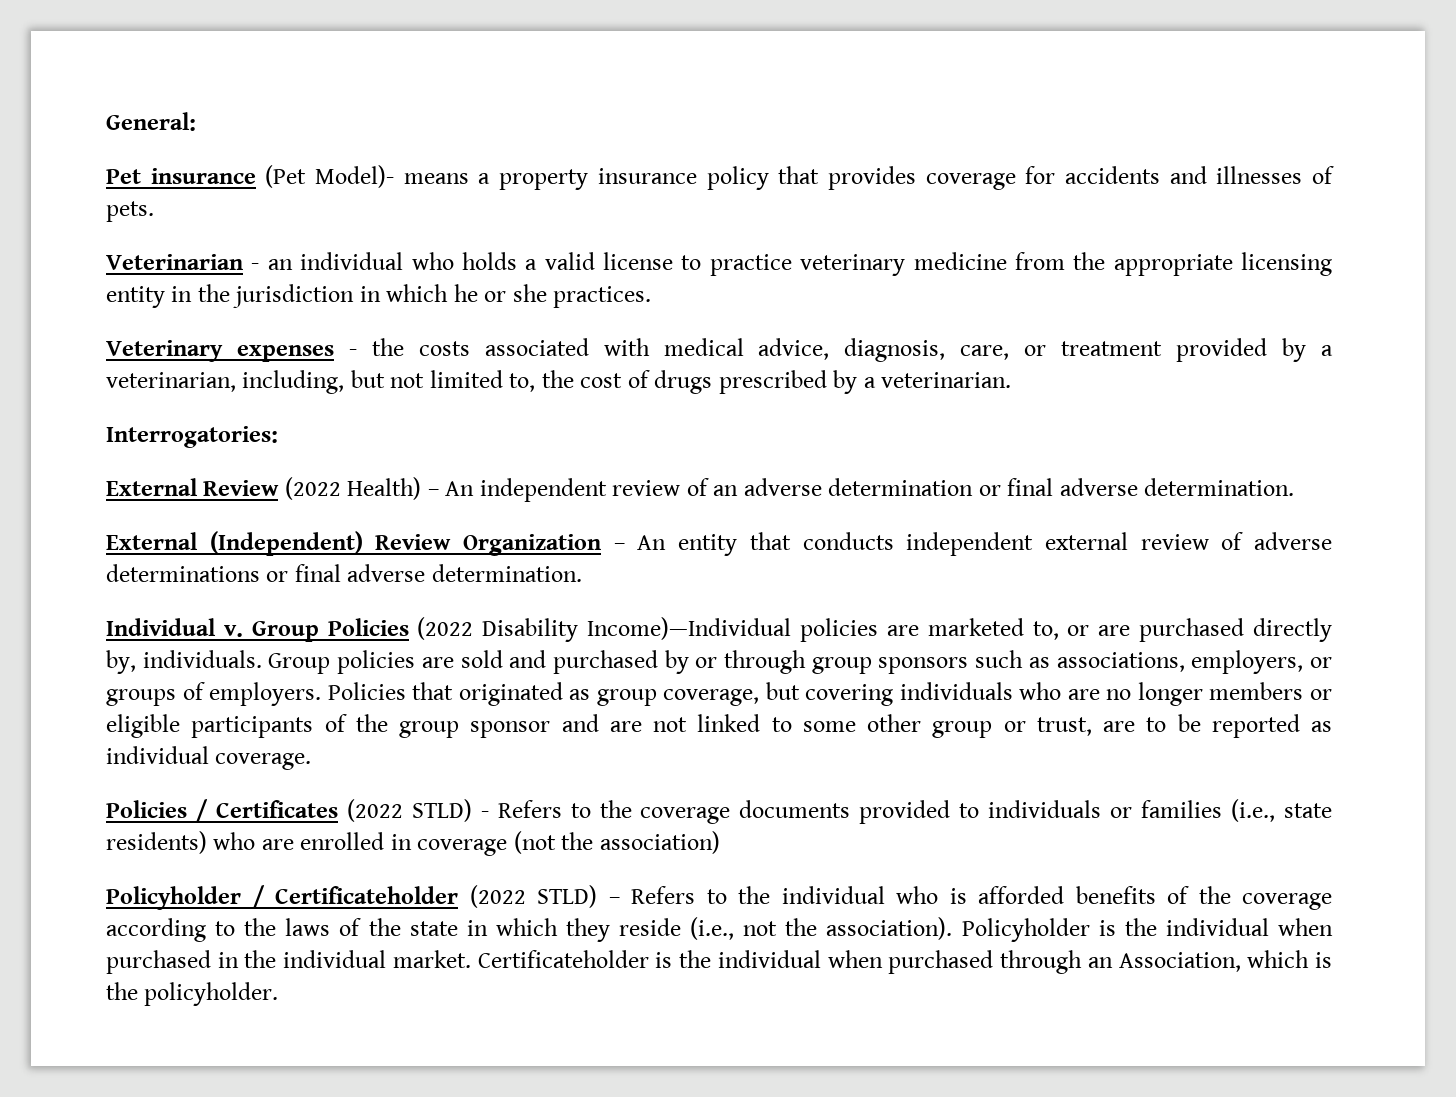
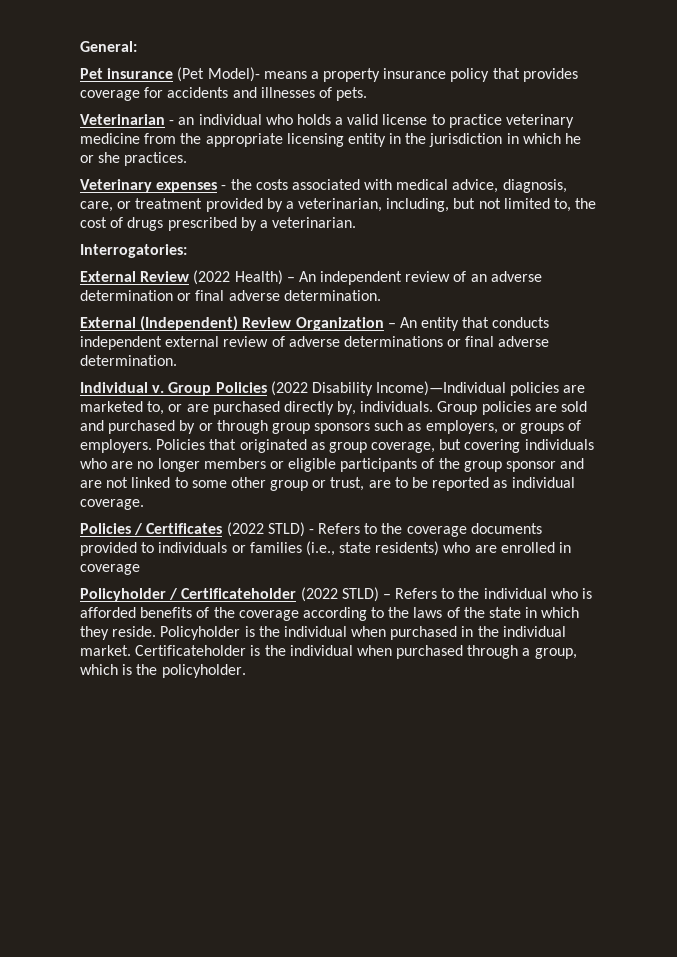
[1056,652,1185,672] associations, -> (422, 427) none
[513,831,720,854] (not the association) -> (140, 569) none
[619,917,953,940] reside (i.e., not the association). -> [112,626,157,637] reside.
[1087,952,1241,972] an Association, -> [522,648,577,659] a group,

